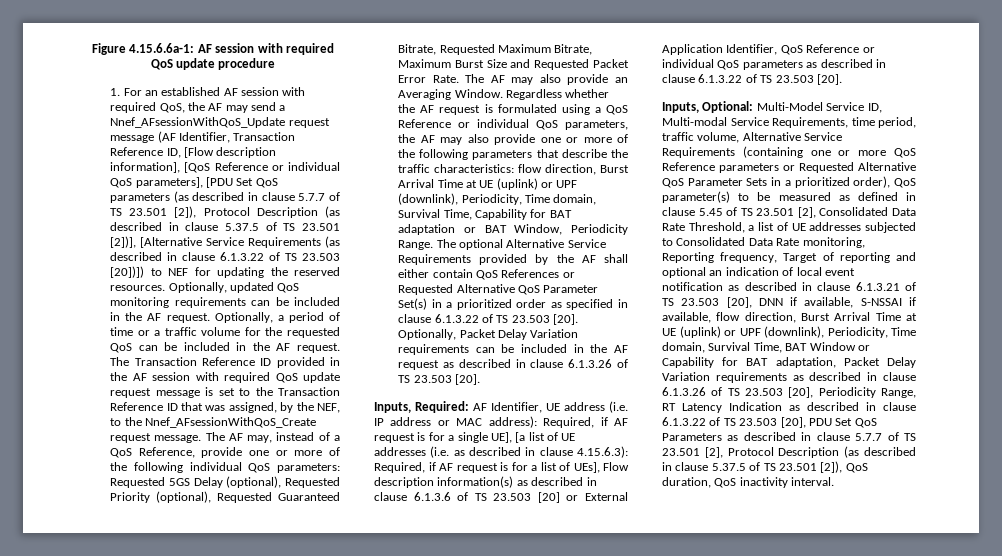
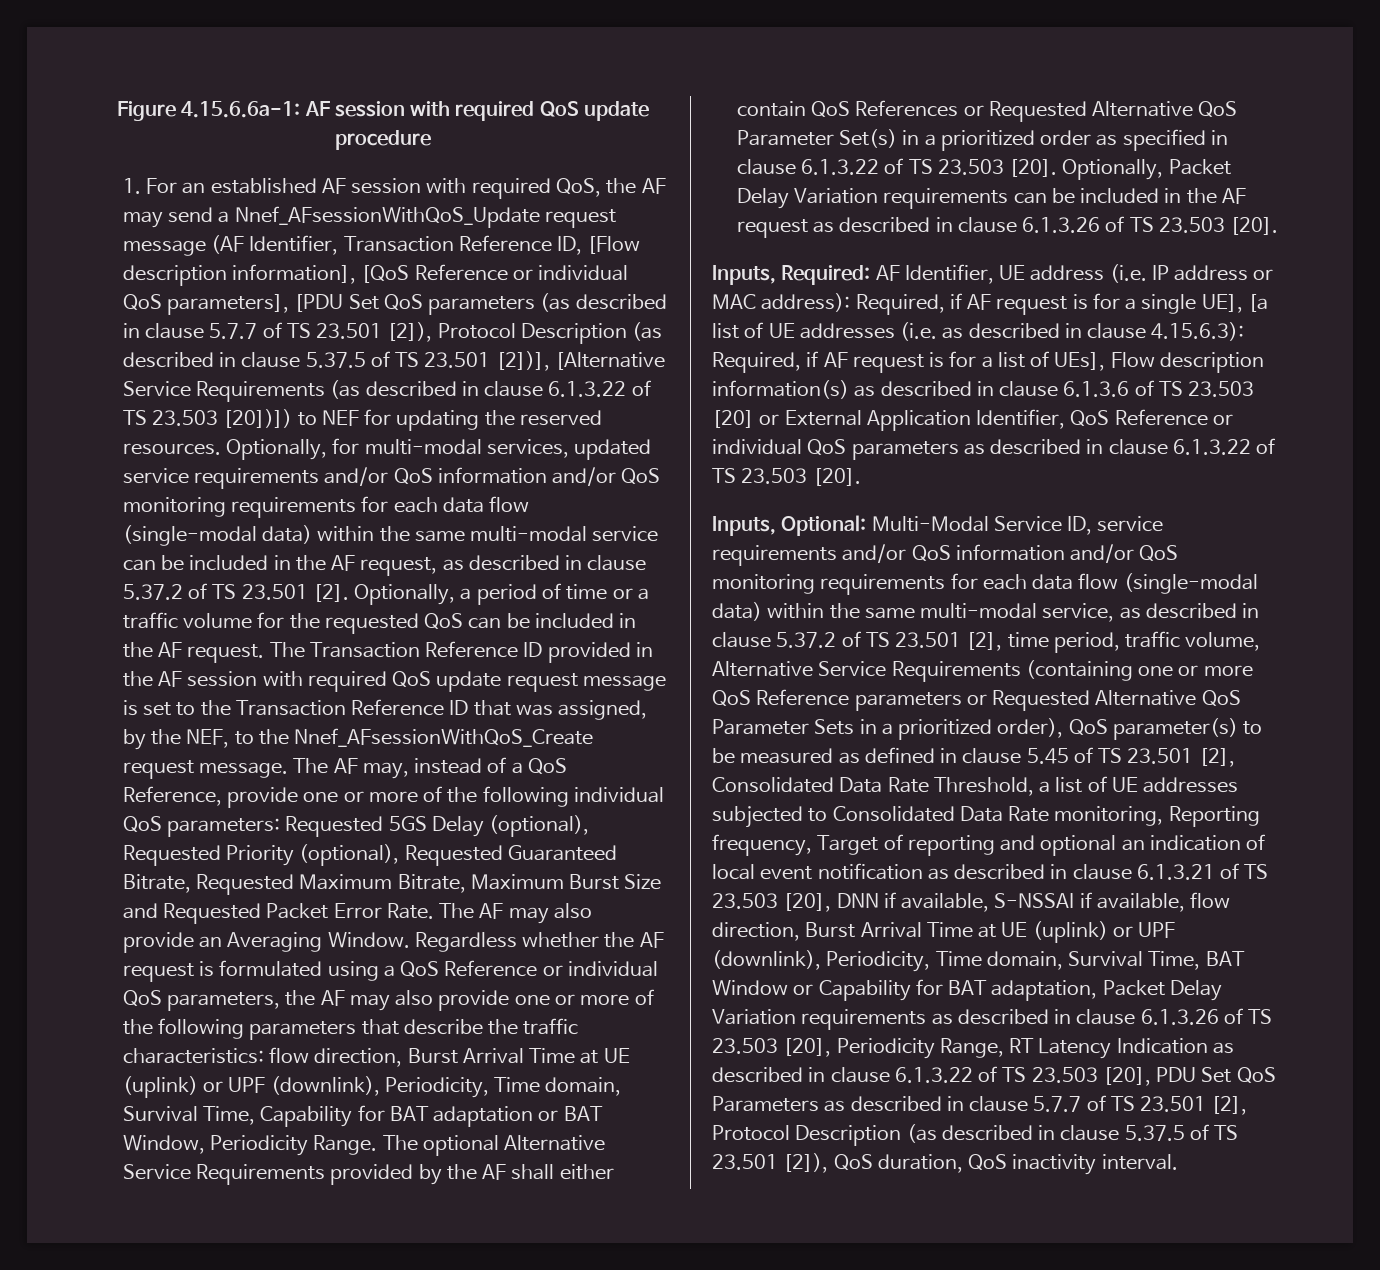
[229,282,300,293] [110,297,340,308] [110,312,210,323] updated QoS monitoring requirements can be included in the AF request. -> [332,438,652,460] [122,467,661,489] [122,496,530,518] [122,525,659,546] [122,555,647,576] [122,583,349,602] for multi-modal services, updated service requirements and/or QoS information and/or QoS monitoring requirements for each data flow (single-modal data) within the same multi-modal service can be included in the AF request, as described in clause 5.37.2 of TS 23.501 [2].
[756,102,823,111] Multi-Model -> [871,516,989,532] Multi-Modal
[662,117,848,128] Multi-modal Service Requirements, -> [1097,516,1164,532] [712,544,1179,566] [712,573,1258,595] [712,602,1260,622] [712,631,1003,651] service requirements and/or QoS information and/or QoS monitoring requirements for each data flow (single-modal data) within the same multi-modal service, as described in clause 5.37.2 of TS 23.501 [2],

